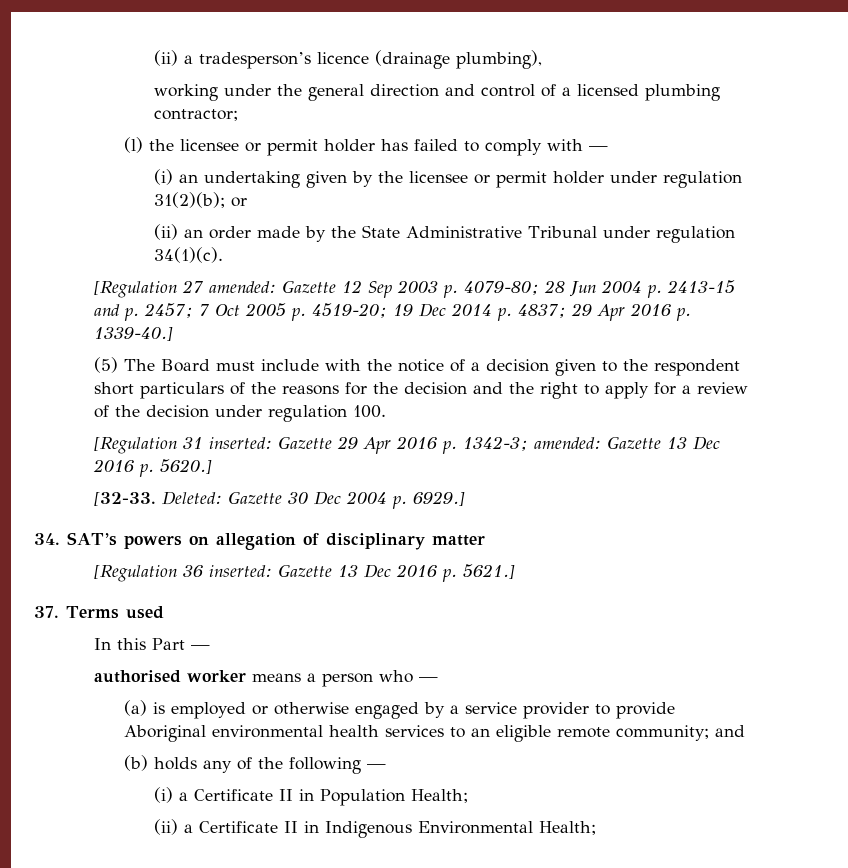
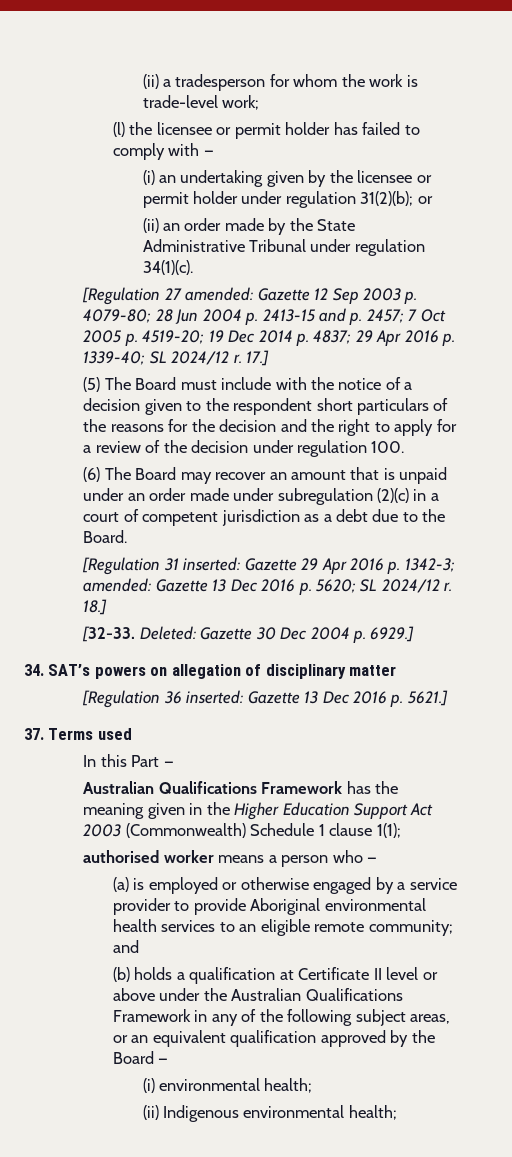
[153,50,542,69] [153,84,720,101] [153,109,238,121] (ii) a tradesperson’s licence (drainage plumbing), // working under the general direction and control of a licensed plumbing contractor; -> [142,74,418,91] [142,95,259,110] (ii) a tradesperson for whom the work is trade-level work;
[93,326,173,341] 1339-40.] -> [83,350,270,366] 1339-40; SL 2024/12 r. 17.]
(386, 411) none -> [83,467,448,484] [83,488,439,505] [83,509,446,526] [83,530,128,543] // (6) The Board may recover an amount that is unpaid under an order made under subregulation (2)(c) in a court of competent jurisdiction as a debt due to the Board.
[159,459,212,474] 5620.] -> [316,579,453,593] [83,599,108,615] 5620; SL 2024/12 r. 18.]
(210, 647) none -> [83,781,399,794] [83,802,434,820] [83,823,401,838] // Australian Qualifications Framework has the meaning given in the Higher Education Support Act 2003 (Commonwealth) Schedule 1 clause 1(1);
[202,757,386,774] [153,787,468,806] [153,819,596,838] any of the following — // (i) a Certificate II in Population Health; // (ii) a Certificate II in Indigenous Environmental Health; -> [176,967,438,984] [112,988,403,1001] [112,1009,451,1026] [112,1030,435,1047] [112,1051,169,1064] [142,1078,313,1093] [142,1105,397,1122] a qualification at Certificate II level or above under the Australian Qualifications Framework in any of the following subject areas, or an equivalent qualification approved by the Board — // (i) environmental health; // (ii) Indigenous environmental health;

